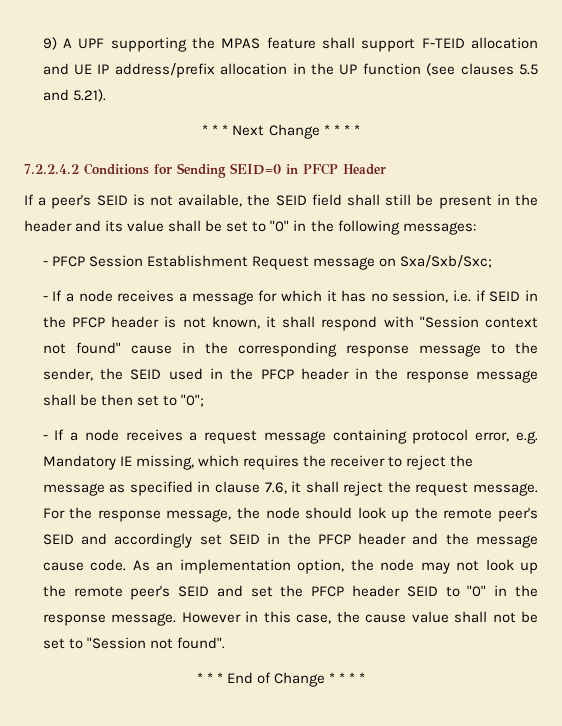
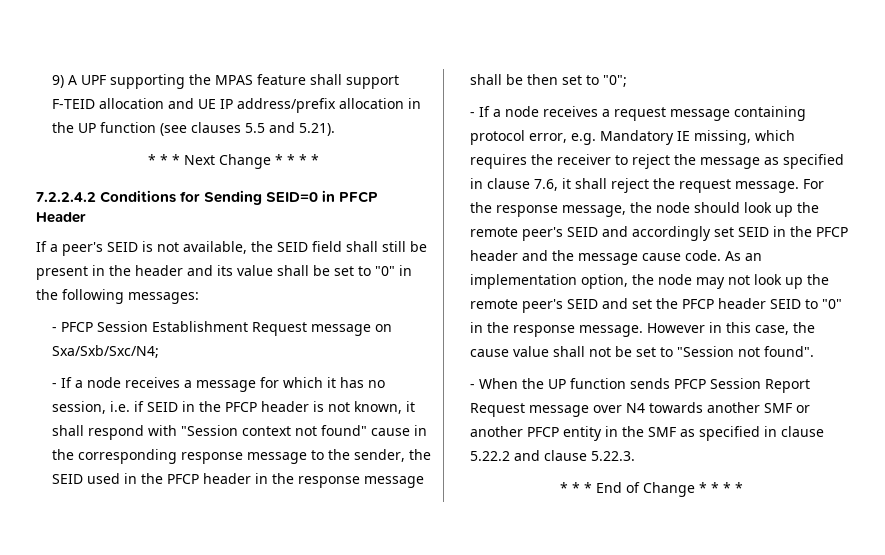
[400,255,493,268] Sxa/Sxb/Sxc; -> [51,345,159,358] Sxa/Sxb/Sxc/N4;
(225, 643) none -> [469,378,810,393] [469,402,810,417] [469,426,824,441] [469,450,635,461] // - When the UP function sends PFCP Session Report Request message over N4 towards another SMF or another PFCP entity in the SMF as specified in clause 5.22.2 and clause 5.22.3.

